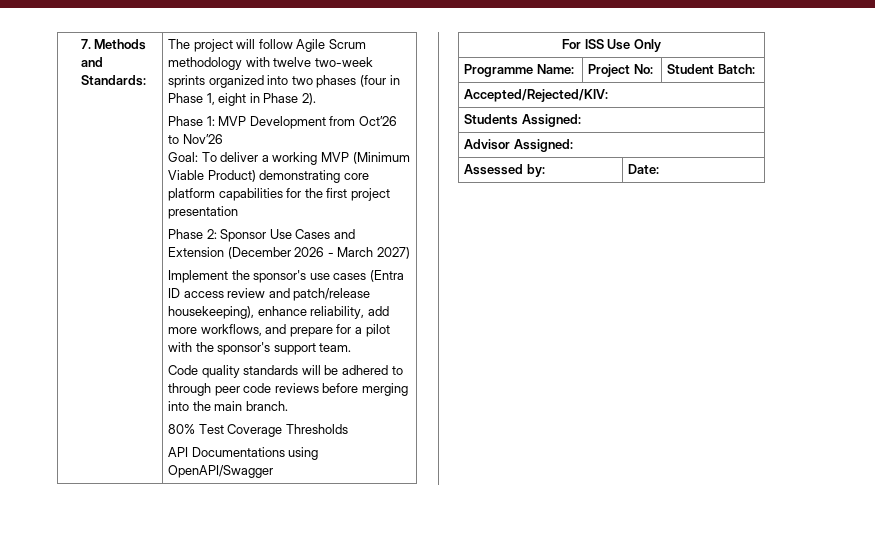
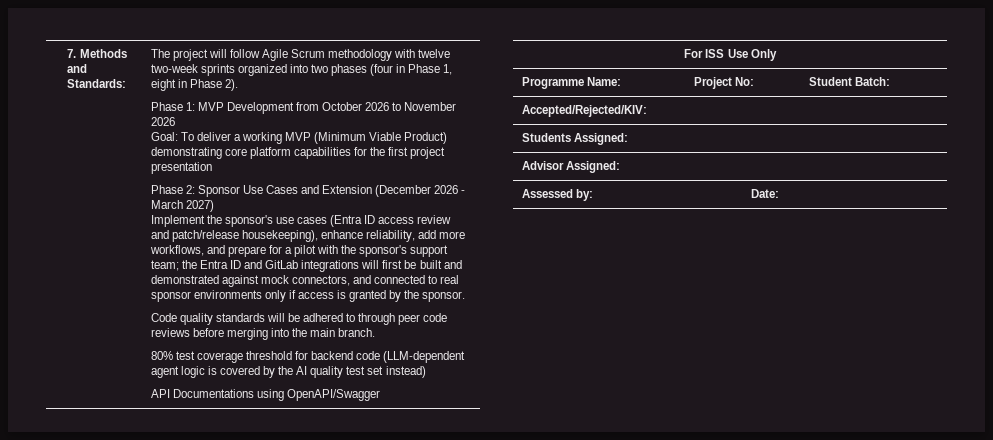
[358,116,397,126] [168,134,223,144] Oct’26 to Nov’26 -> [322,102,457,111] [150,117,175,126] October 2026 to November 2026
[319,343,352,352] team. -> [150,260,462,272] [150,275,460,287] [150,290,466,302] team; the Entra ID and GitLab integrations will first be built and demonstrated against mock connectors, and connected to real sponsor environments only if access is granted by the sponsor.
[198,424,348,437] Test Coverage Thresholds -> [175,351,466,363] [150,366,426,378] test coverage threshold for backend code (LLM-dependent agent logic is covered by the AI quality test set instead)

